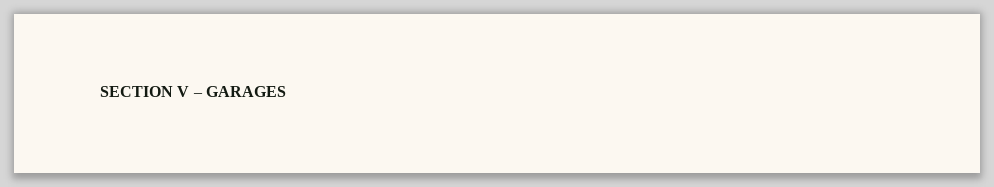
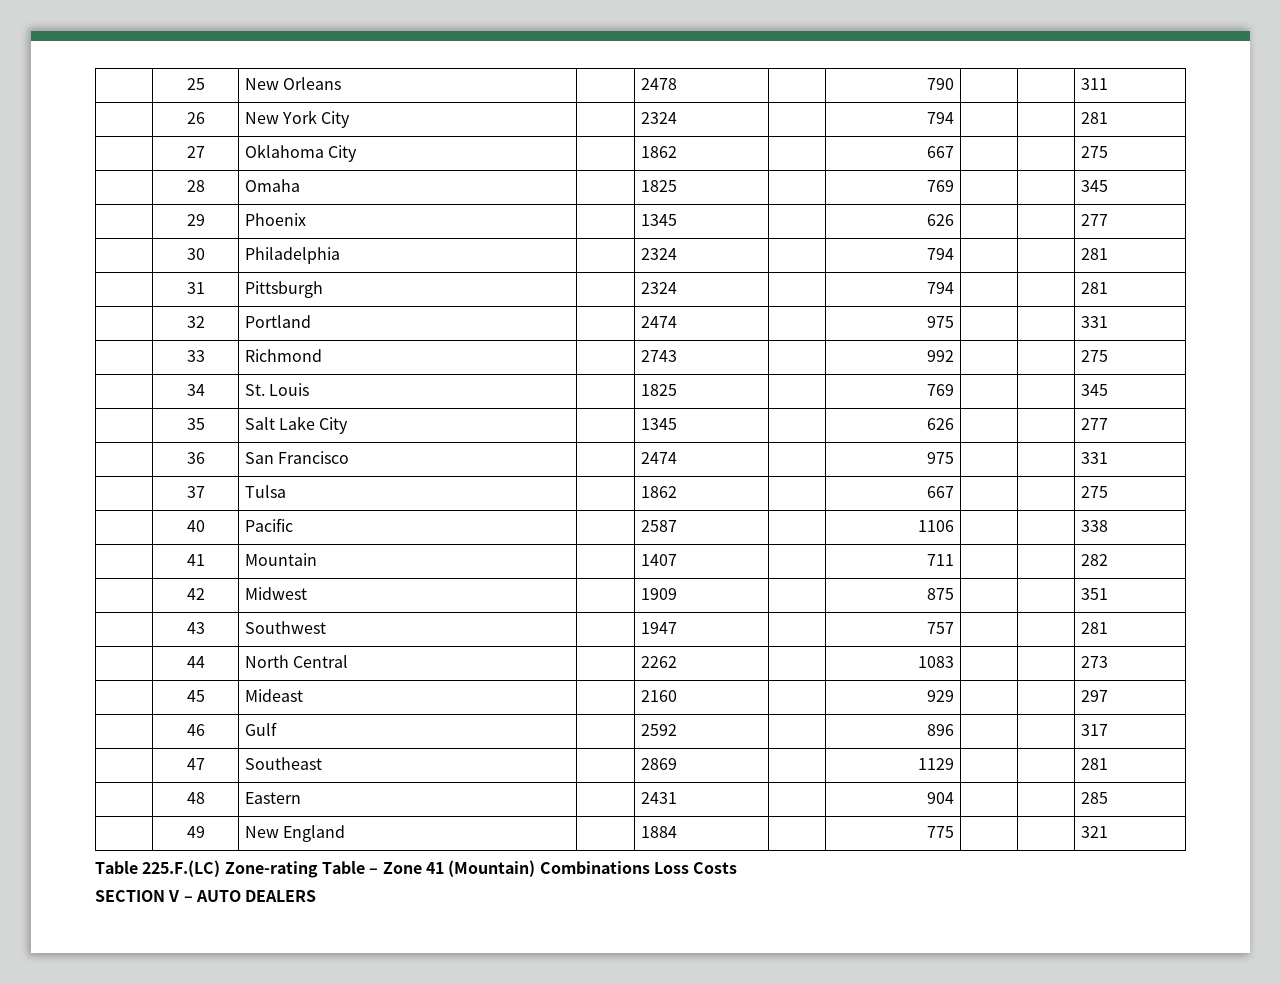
(100, 91) none -> [186,78,205,90] [244,77,342,90] [640,78,677,90] [927,78,955,90] [1080,78,1108,90] [186,112,205,124] [244,110,351,128] [640,112,677,124] [927,112,955,124] [1080,112,1108,124] [186,146,205,158] [244,144,358,162] [640,146,677,158] [927,146,955,158] [1080,146,1108,158] [186,180,205,192] [244,179,300,192] [640,180,677,192] [927,180,955,192] [1080,180,1108,192] [186,214,205,226] [244,213,306,226] [640,214,677,226] [927,214,955,226] [1080,214,1108,226] [186,248,205,260] [244,247,340,264] [640,248,677,260] [927,248,955,260] [1080,248,1108,260] [186,282,205,294] [244,281,323,298] [640,282,677,294] [927,282,955,294] [1080,282,1108,294] [186,316,205,328] [244,315,311,328] [640,316,677,328] [927,316,955,328] [1080,316,1108,328] [186,350,205,362] [244,349,322,362] [640,350,677,362] [927,350,955,362] [1080,350,1108,362] [186,384,205,396] [244,383,310,396] [640,384,677,396] [927,384,955,396] [1080,384,1108,396] [186,418,205,430] [244,416,349,434] [640,418,677,430] [927,418,955,430] [1080,418,1108,430] [186,452,205,464] [244,451,350,464] [640,452,677,464] [927,452,955,464] [1080,452,1108,464] [186,486,205,498] [244,485,286,498] [640,486,677,498] [927,486,955,498] [1080,486,1108,498] [186,520,205,532] [244,518,293,532] [640,520,677,532] [918,520,955,532] [1080,520,1108,532] [186,554,205,566] [244,553,317,566] [640,554,677,566] [927,554,955,566] [1080,554,1108,566] [186,588,205,600] [244,587,307,600] [640,588,677,600] [927,588,955,600] [1080,588,1108,600] [186,622,205,634] [244,621,326,634] [640,622,677,634] [927,622,955,634] [1080,622,1108,634] [186,656,205,668] [244,655,349,668] [640,656,677,668] [918,656,955,668] [1080,656,1108,668] [186,690,205,702] [244,689,303,702] [640,690,677,702] [927,690,955,702] [1080,690,1108,702] [186,724,205,736] [244,722,277,736] [640,724,677,736] [927,724,955,736] [1080,724,1108,736] [186,758,205,770] [244,757,322,770] [640,758,677,770] [918,758,955,770] [1080,758,1108,770] [186,792,205,804] [244,792,301,804] [640,792,677,804] [927,792,955,804] [1080,792,1108,804] [186,826,205,838] [244,825,346,842] [640,826,677,838] [927,826,955,838] [1080,826,1108,838] [95,860,738,878] | 25 | New Orleans | | 2478 | | 790 | | | 311 // | 26 | New York City | | 2324 | | 794 | | | 281 // | 27 | Oklahoma City | | 1862 | | 667 | | | 275 // | 28 | Omaha | | 1825 | | 769 | | | 345 // | 29 | Phoenix | | 1345 | | 626 | | | 277 // | 30 | Philadelphia | | 2324 | | 794 | | | 281 // | 31 | Pittsburgh | | 2324 | | 794 | | | 281 // | 32 | Portland | | 2474 | | 975 | | | 331 // | 33 | Richmond | | 2743 | | 992 | | | 275 // | 34 | St. Louis | | 1825 | | 769 | | | 345 // | 35 | Salt Lake City | | 1345 | | 626 | | | 277 // | 36 | San Francisco | | 2474 | | 975 | | | 331 // | 37 | Tulsa | | 1862 | | 667 | | | 275 // | 40 | Pacific | | 2587 | | 1106 | | | 338 // | 41 | Mountain | | 1407 | | 711 | | | 282 // | 42 | Midwest | | 1909 | | 875 | | | 351 // | 43 | Southwest | | 1947 | | 757 | | | 281 // | 44 | North Central | | 2262 | | 1083 | | | 273 // | 45 | Mideast | | 2160 | | 929 | | | 297 // | 46 | Gulf | | 2592 | | 896 | | | 317 // | 47 | Southeast | | 2869 | | 1129 | | | 281 // | 48 | Eastern | | 2431 | | 904 | | | 285 // | 49 | New England | | 1884 | | 775 | | | 321 // Table 225.F.(LC) Zone-rating Table – Zone 41 (Mountain) Combinations Loss Costs //
[205,86,286,97] GARAGES -> [195,890,317,902] AUTO DEALERS

